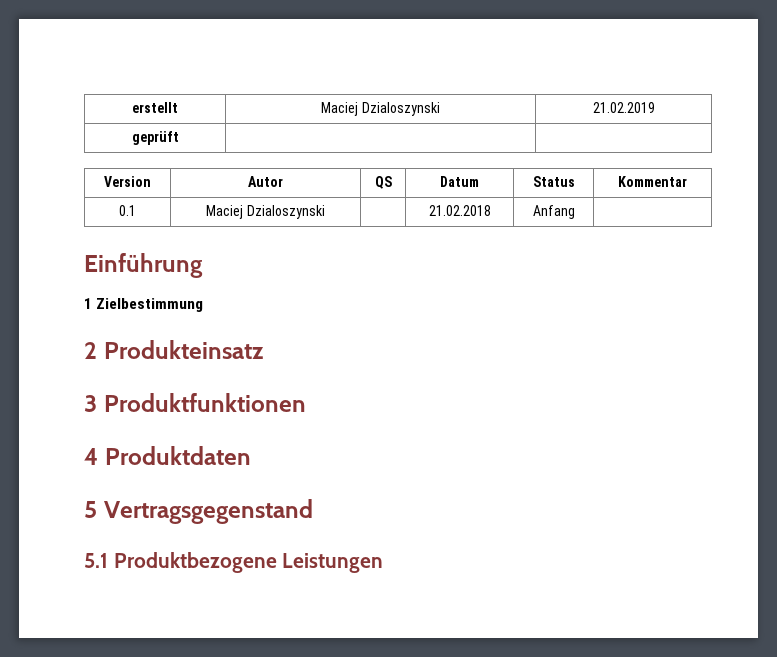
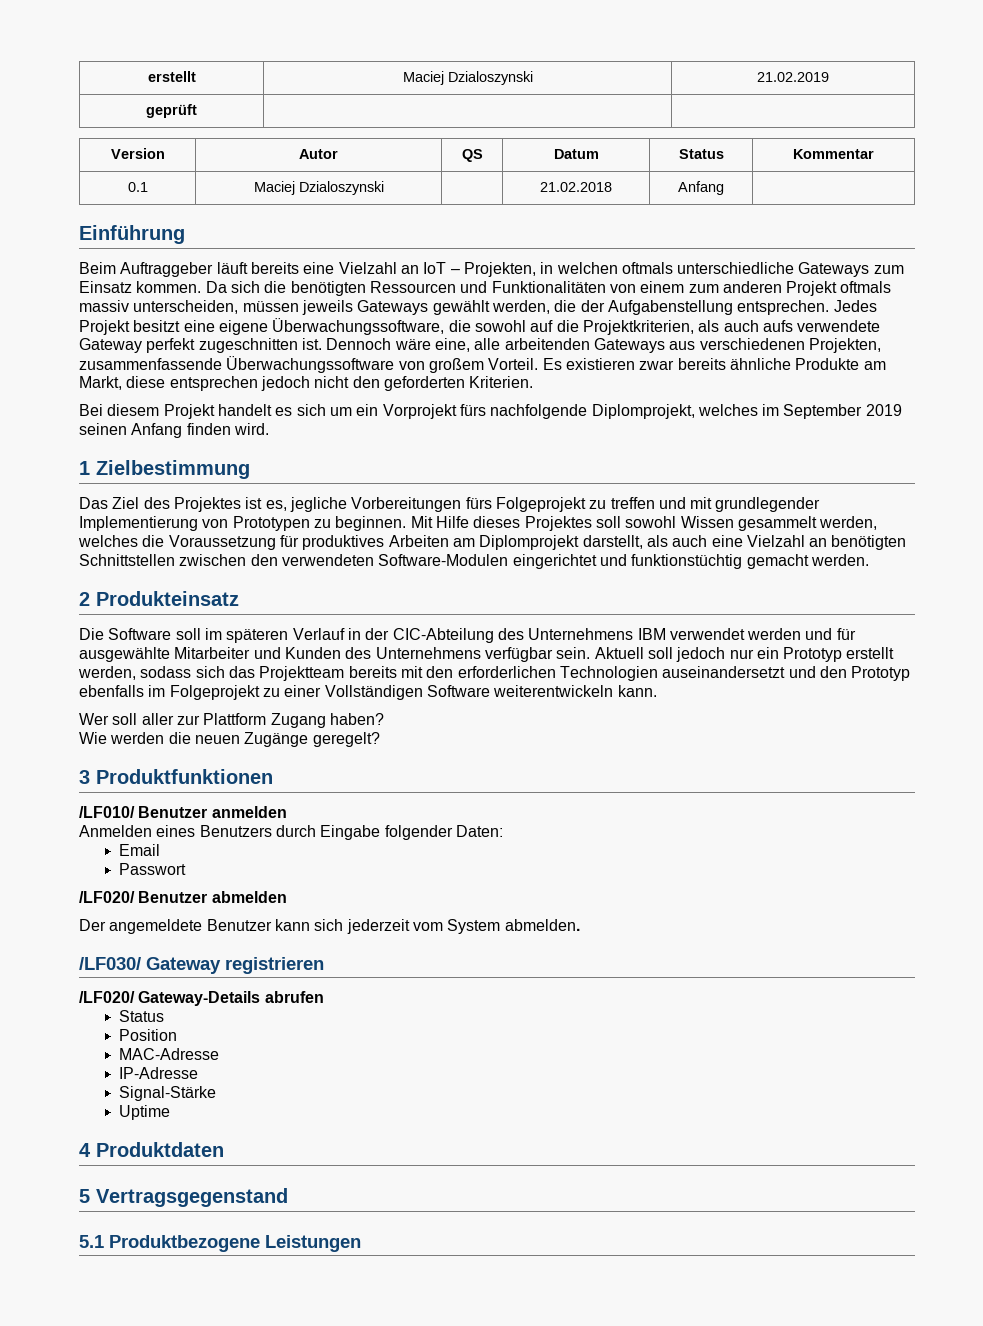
[84,298,204,312] [84,340,264,359] [84,393,306,412] 1 Zielbestimmung // 2 Produkteinsatz // 3 Produktfunktionen -> [79,262,904,277] [79,281,892,296] [79,300,877,315] [79,318,881,335] [79,338,881,353] [79,356,886,373] [79,376,534,391] [79,404,902,419] [79,423,269,438] [79,460,250,479] [79,497,821,512] [79,516,878,531] [78,535,907,550] [79,554,869,569] [79,591,239,606] [79,628,856,643] [79,647,895,662] [78,666,911,681] [79,685,657,700] [79,713,384,728] [79,732,380,747] [79,769,273,784] [79,806,287,818] [79,825,503,840] [119,844,161,856] [119,863,187,875] [79,891,287,903] [79,919,580,934] [79,957,324,974] [79,991,324,1006] [119,1010,165,1022] [119,1029,178,1041] [119,1048,220,1060] [119,1067,199,1079] [119,1086,217,1101] [119,1105,171,1120] Beim Auftraggeber läuft bereits eine Vielzahl an IoT – Projekten, in welchen oftmals unterschiedliche Gateways zum Einsatz kommen. Da sich die benötigten Ressourcen und Funktionalitäten von einem zum anderen Projekt oftmals massiv unterscheiden, müssen jeweils Gateways gewählt werden, die der Aufgabenstellung entsprechen. Jedes Projekt besitzt eine eigene Überwachungssoftware, die sowohl auf die Projektkriterien, als auch aufs verwendete Gateway perfekt zugeschnitten ist. Dennoch wäre eine, alle arbeitenden Gateways aus verschiedenen Projekten, zusammenfassende Überwachungssoftware von großem Vorteil. Es existieren zwar bereits ähnliche Produkte am Markt, diese entsprechen jedoch nicht den geforderten Kriterien. // Bei diesem Projekt handelt es sich um ein Vorprojekt fürs nachfolgende Diplomprojekt, welches im September 2019 seinen Anfang finden wird. // 1 Zielbestimmung // Das Ziel des Projektes ist es, jegliche Vorbereitungen fürs Folgeprojekt zu treffen und mit grundlegender Implementierung von Prototypen zu beginnen. Mit Hilfe dieses Projektes soll sowohl Wissen gesammelt werden, welches die Voraussetzung für produktives Arbeiten am Diplomprojekt darstellt, als auch eine Vielzahl an benötigten Schnittstellen zwischen den verwendeten Software-Modulen eingerichtet und funktionstüchtig gemacht werden. // 2 Produkteinsatz // Die Software soll im späteren Verlauf in der CIC-Abteilung des Unternehmens IBM verwendet werden und für ausgewählte Mitarbeiter und Kunden des Unternehmens verfügbar sein. Aktuell soll jedoch nur ein Prototyp erstellt werden, sodass sich das Projektteam bereits mit den erforderlichen Technologien auseinandersetzt und den Prototyp ebenfalls im Folgeprojekt zu einer Vollständigen Software weiterentwickeln kann. // Wer soll aller zur Plattform Zugang haben? // Wie werden die neuen Zugänge geregelt? // 3 Produktfunktionen // /LF010/ Benutzer anmelden // Anmelden eines Benutzers durch Eingabe folgender Daten: // Email // Passwort // /LF020/ Benutzer abmelden // Der angemeldete Benutzer kann sich jederzeit vom System abmelden. // /LF030/ Gateway registrieren // /LF020/ Gateway-Details abrufen // Status // Position // MAC-Adresse // IP-Adresse // Signal-Stärke // Uptime

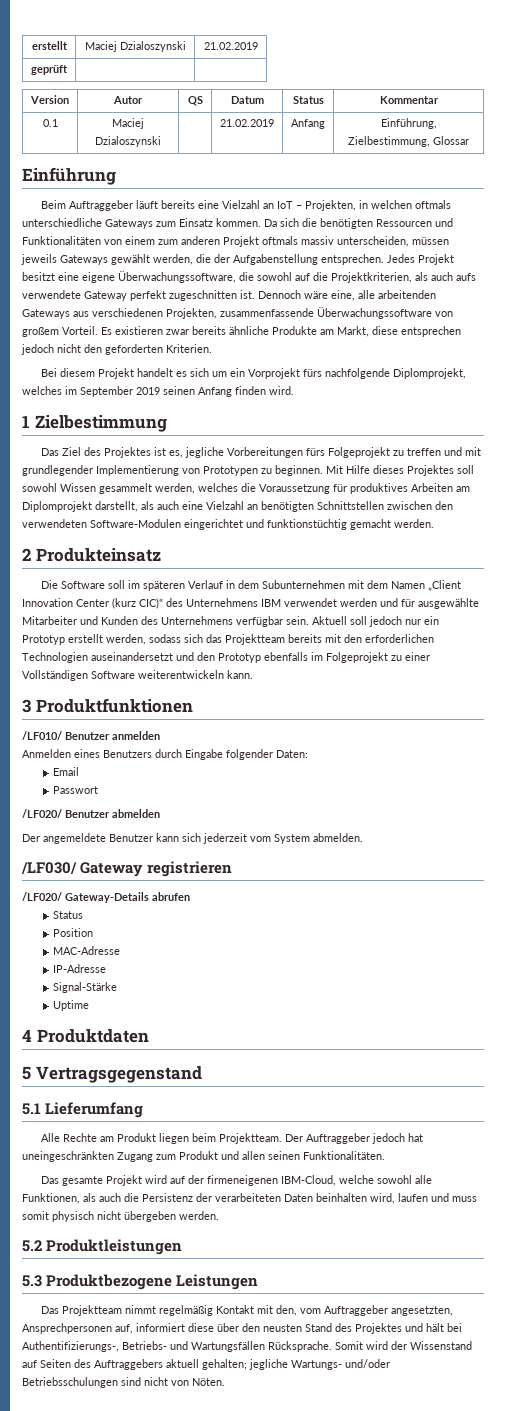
[540,182,612,192] 21.02.2018 -> [220,119,274,127] 21.02.2019
(724, 188) none -> [380,118,437,129] [348,136,469,147] Einführung, Zielbestimmung, Glossar
[365,628,494,643] der CIC-Abteilung -> [238,580,462,591] [22,598,163,609] dem Subunternehmen mit dem Namen „Client Innovation Center (kurz CIC)“
[79,713,384,728] [79,732,380,747] // Wer soll aller zur Plattform Zugang haben? // Wie werden die neuen Zugänge geregelt? -> (253, 674) none
[109,1235,361,1252] Produktbezogene Leistungen -> [45,1102,144,1118] [41,1133,424,1144] [22,1151,385,1162] [41,1175,433,1186] [22,1193,477,1204] [22,1211,219,1222] [22,1239,183,1255] [22,1274,259,1290] [41,1305,454,1316] [22,1323,462,1334] [22,1341,472,1352] [22,1359,390,1370] [22,1377,225,1388] Lieferumfang // Alle Rechte am Produkt liegen beim Projektteam. Der Auftraggeber jedoch hat uneingeschränkten Zugang zum Produkt und allen seinen Funktionalitäten. // Das gesamte Projekt wird auf der firmeneigenen IBM-Cloud, welche sowohl alle Funktionen, als auch die Persistenz der verarbeiteten Daten beinhalten wird, laufen und muss somit physisch nicht übergeben werden. // 5.2 Produktleistungen // 5.3 Produktbezogene Leistungen // Das Projektteam nimmt regelmäßig Kontakt mit den, vom Auftraggeber angesetzten, Ansprechpersonen auf, informiert diese über den neusten Stand des Projektes und hält bei Authentifizierungs-, Betriebs- und Wartungsfällen Rücksprache. Somit wird der Wissenstand auf Seiten des Auftraggebers aktuell gehalten; jegliche Wartungs- und/oder Betriebsschulungen sind nicht von Nöten.

